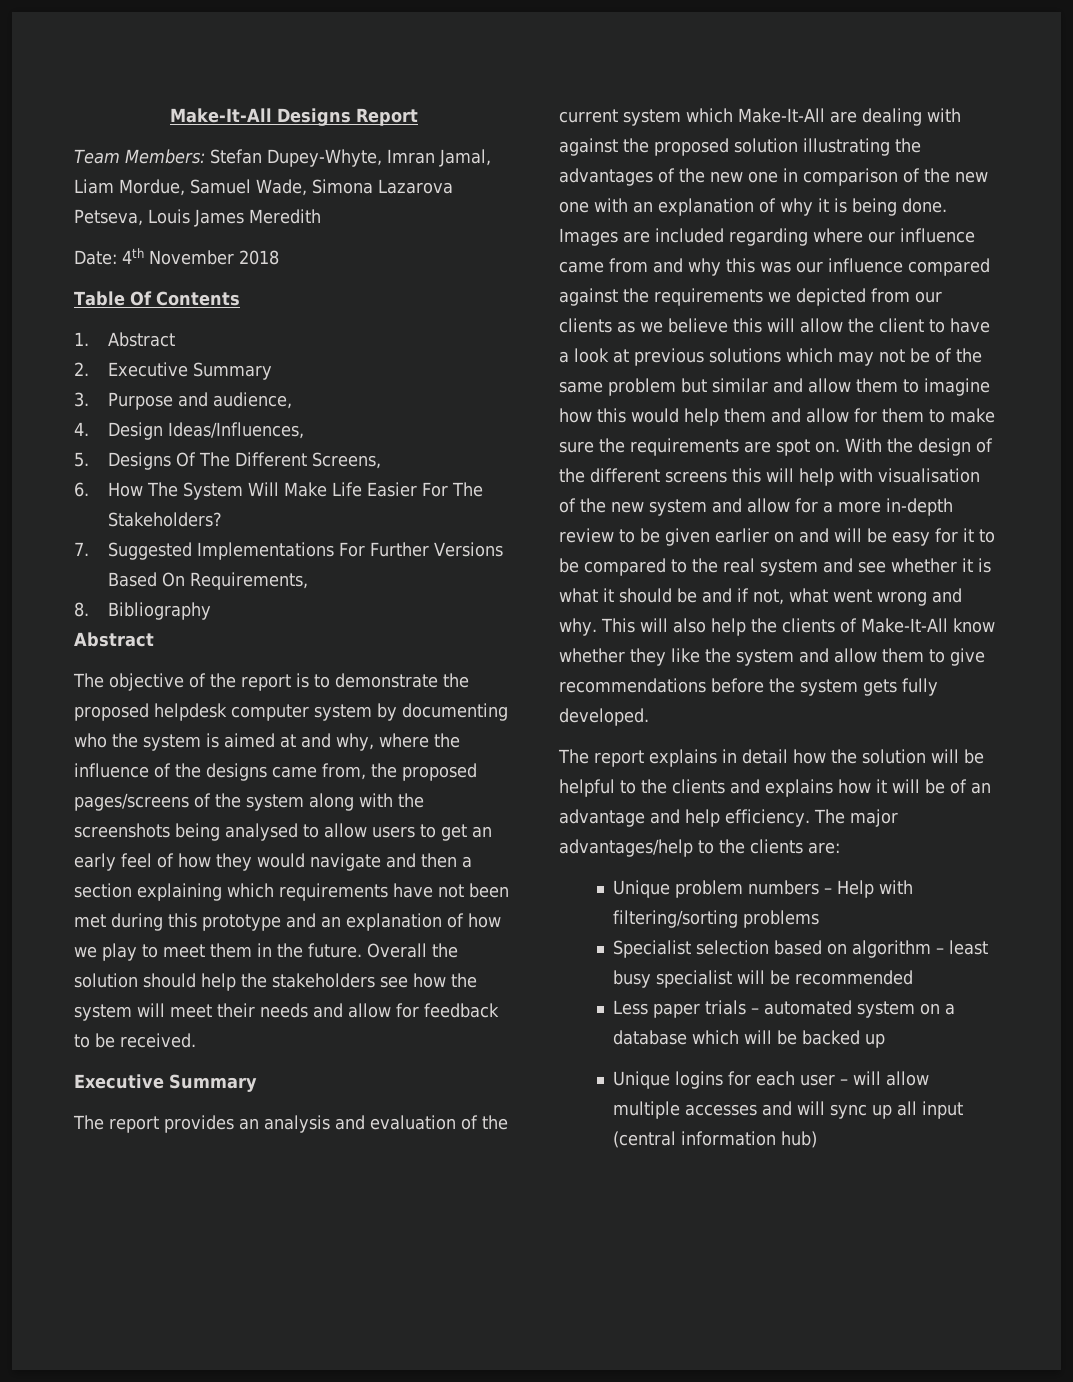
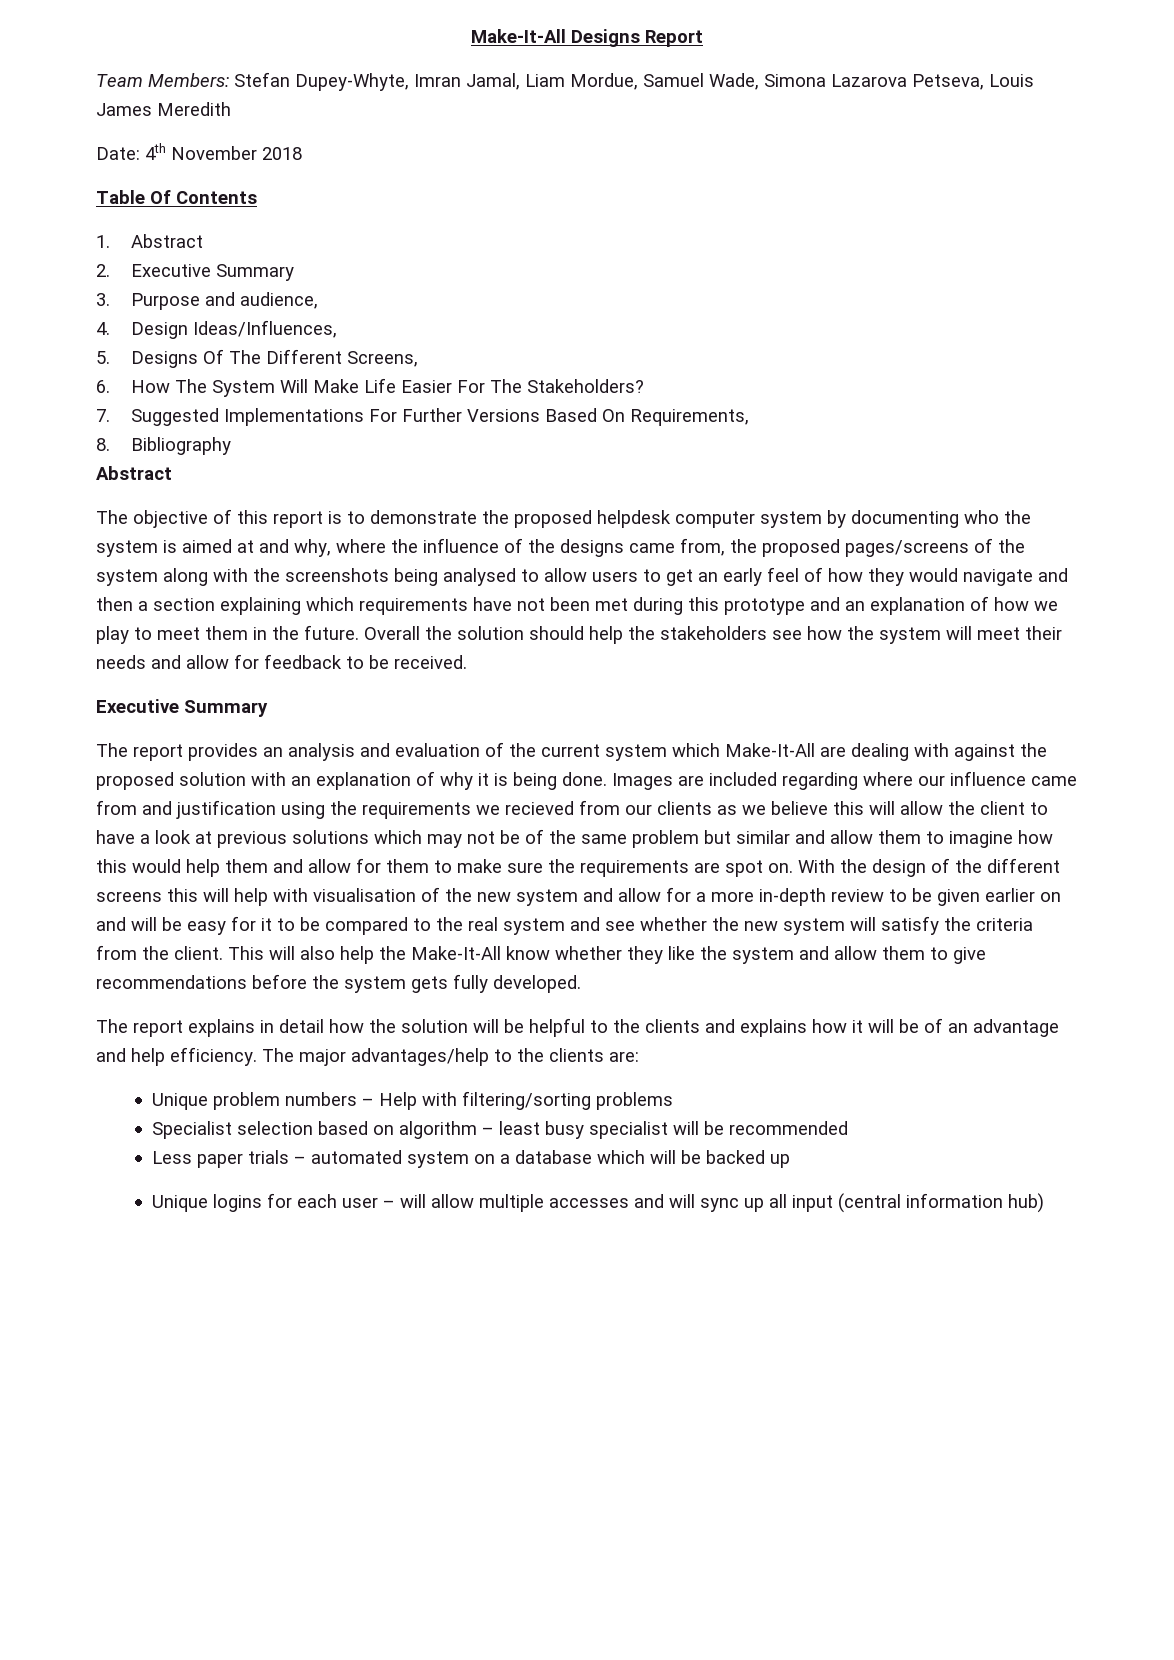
[210,673,236,688] the -> [237,510,268,524] this
[803,138,921,156] [559,168,988,186] [559,201,589,213] illustrating the advantages of the new one in comparison of the new one -> (246, 779) none
[688,258,990,276] [559,288,618,306] why this was our influence compared against -> [176,800,325,819] justification using
[796,288,866,306] depicted -> [505,801,574,815] recieved
[962,558,991,573] [559,588,962,606] [559,618,597,636] it is what it should be and if not, what went wrong and why. -> [712,916,1033,935] [96,945,223,960] the new system will satisfy the criteria from the client.
[781,618,857,633] clients of -> (406, 953) none

